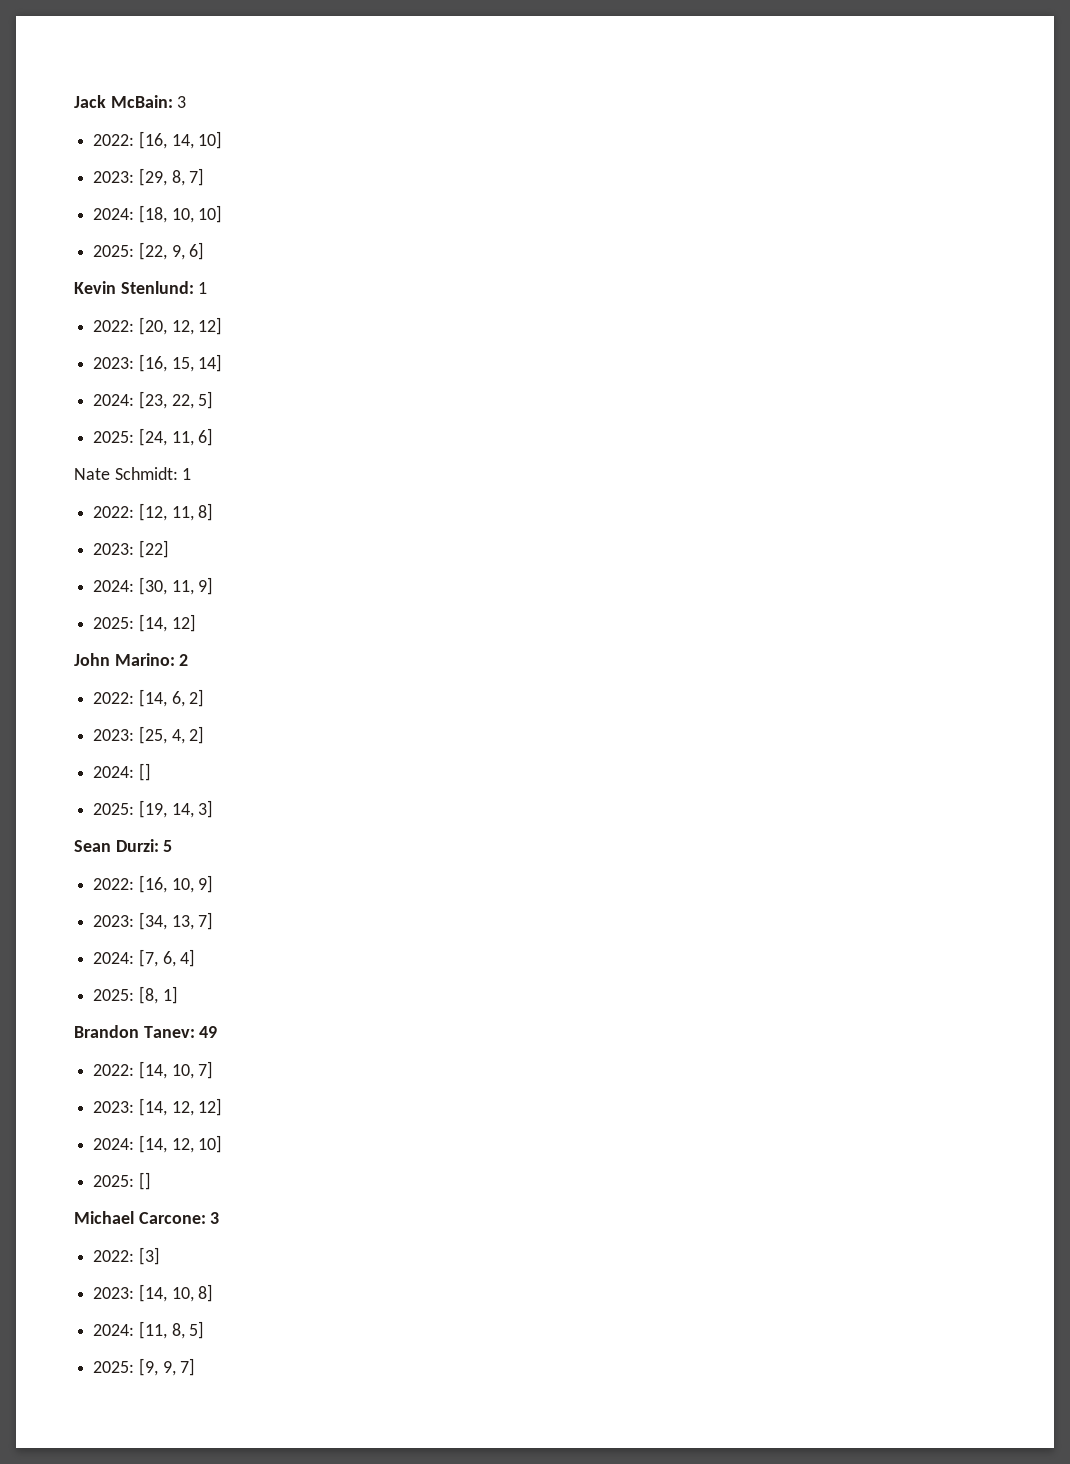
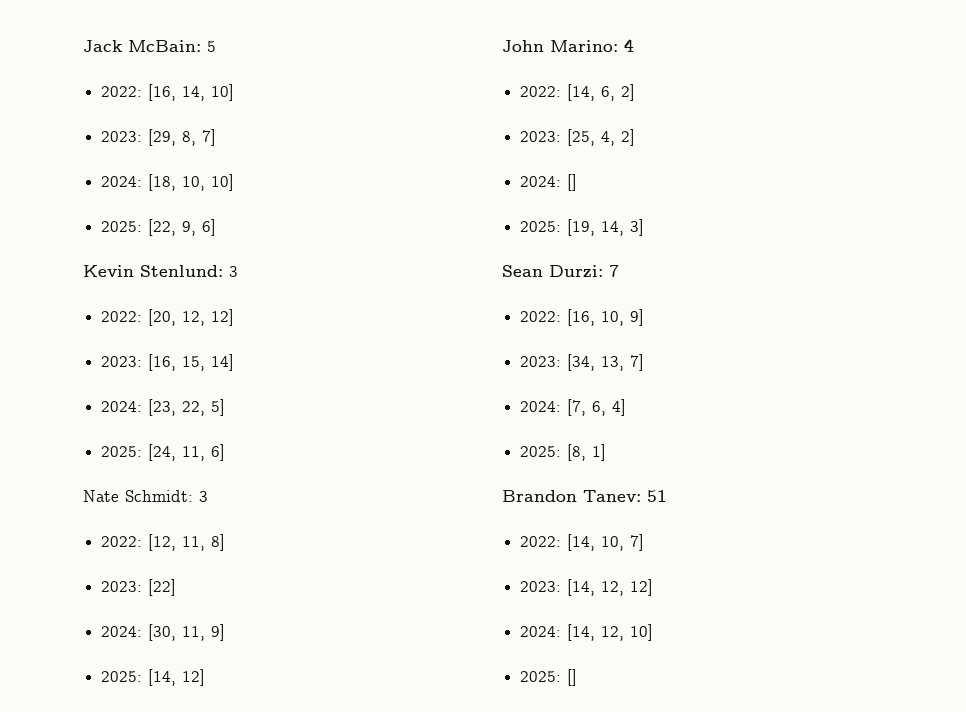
[177,96,187,108] 3 -> [207,41,216,52] 5
[198,282,208,294] 1 -> [229,266,238,277] 3
[182,468,192,480] 1 -> [199,491,208,502] 3
[179,654,189,666] 2 -> [624,39,634,52] 4
[163,840,173,852] 5 -> [609,265,619,277] 7
[199,1026,218,1038] 49 -> [647,490,667,502] 51
[74,1211,220,1224] [93,1247,160,1265] [93,1284,214,1302] [93,1321,205,1339] [93,1358,196,1376] // Michael Carcone: 3 // 2022: [3] // 2023: [14, 10, 8] // 2024: [11, 8, 5] // 2025: [9, 9, 7] -> (578, 677) none

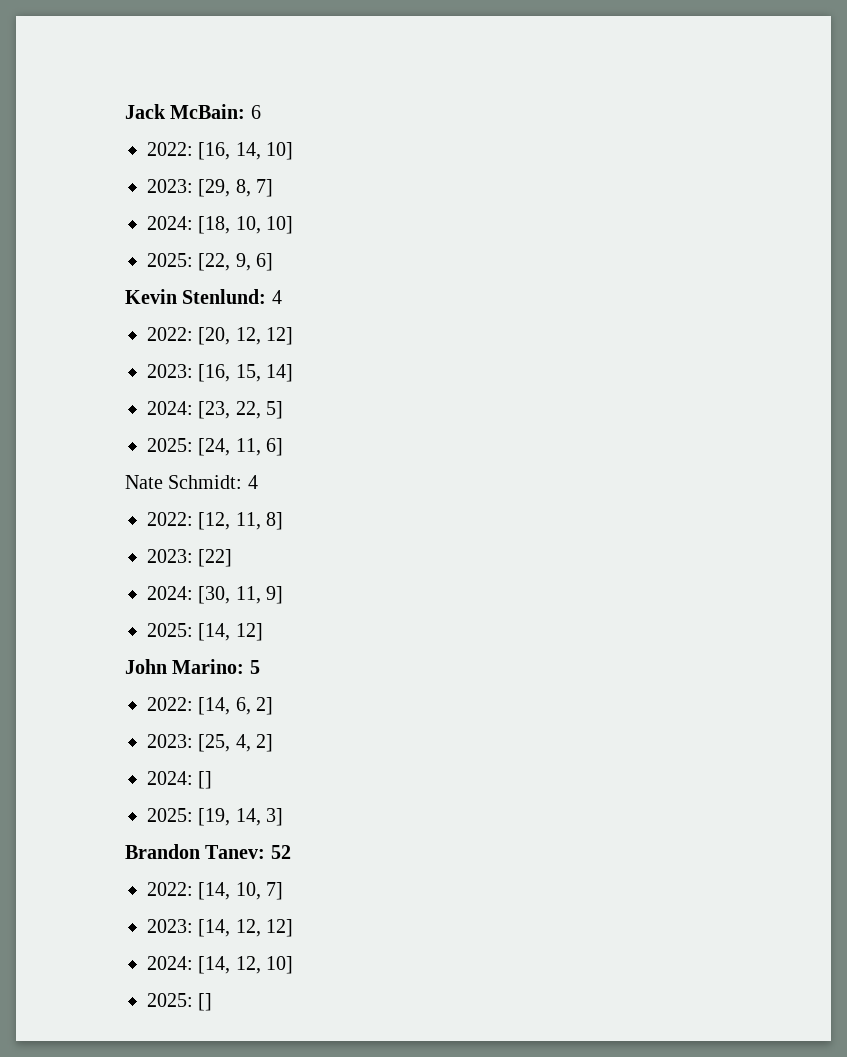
[207,41,216,52] 5 -> [250,105,261,119] 6
[229,266,238,277] 3 -> [271,290,282,304] 4
[199,491,208,502] 3 -> [247,475,258,489] 4
[624,39,634,52] 4 -> [249,660,260,674] 5
[502,265,619,278] [520,309,645,326] [520,354,645,371] [520,399,627,416] [520,444,607,461] // Sean Durzi: 7 // 2022: [16, 10, 9] // 2023: [34, 13, 7] // 2024: [7, 6, 4] // 2025: [8, 1] -> (284, 817) none
[647,490,667,502] 51 -> [270,845,291,859] 52

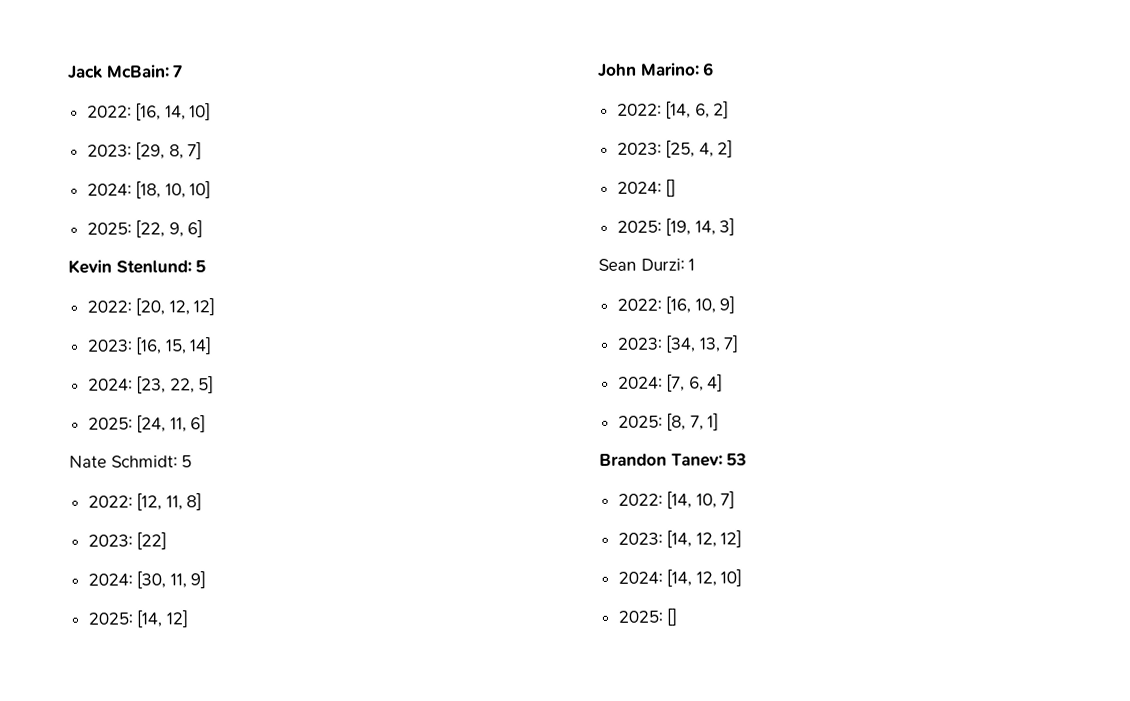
[250,105,261,119] 6 -> [173,65,184,78] 7
[271,290,282,304] 4 -> [195,260,207,273] 5
[247,475,258,489] 4 -> [181,455,193,468] 5
[249,660,260,674] 5 -> [702,62,715,76] 6
(284, 817) none -> [598,258,696,271] [616,295,736,314] [616,334,740,353] [617,373,724,392] [617,412,720,431] // Sean Durzi: 1 // 2022: [16, 10, 9] // 2023: [34, 13, 7] // 2024: [7, 6, 4] // 2025: [8, 7, 1]
[270,845,291,859] 52 -> [726,453,748,466] 53

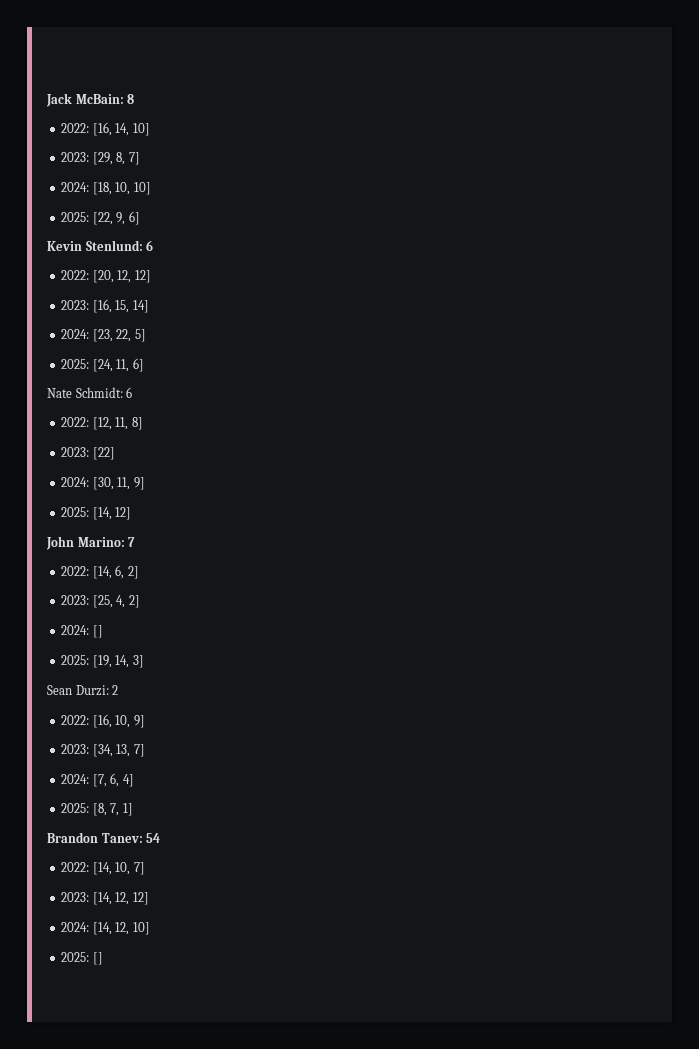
[173,65,184,78] 7 -> [127,94,135,104] 8
[195,260,207,273] 5 -> [146,240,154,251] 6
[181,455,193,468] 5 -> [126,387,133,398] 6
[702,62,715,76] 6 -> [128,537,136,547] 7
[688,258,696,271] 1 -> [112,685,119,695] 2
[726,453,748,466] 53 -> [146,833,161,843] 54

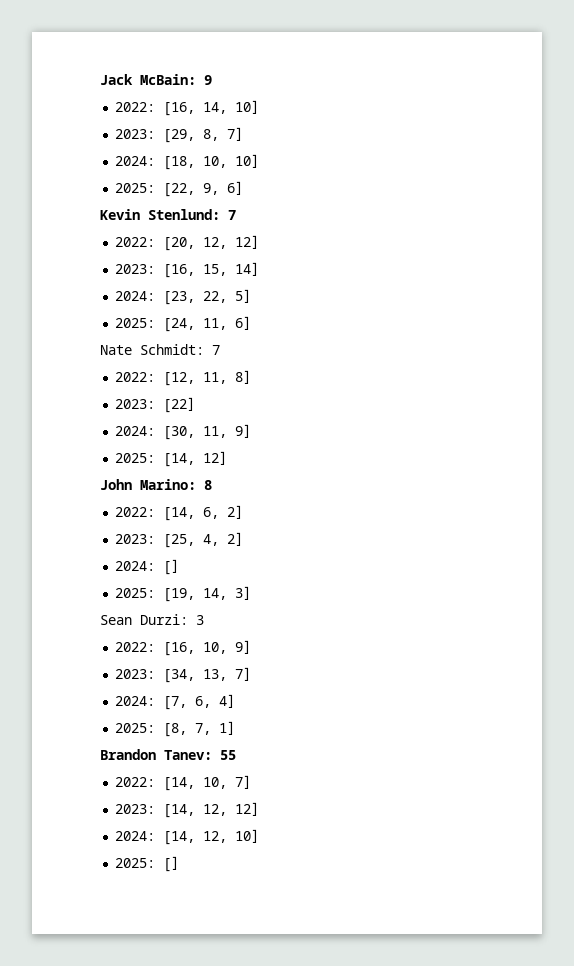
[127,94,135,104] 8 -> [204,75,212,85] 9
[146,240,154,251] 6 -> [228,210,236,220] 7
[126,387,133,398] 6 -> [212,345,220,355] 7
[128,537,136,547] 7 -> [204,480,212,490] 8
[112,685,119,695] 2 -> [196,615,204,625] 3
[146,833,161,843] 54 -> [220,750,236,760] 55

